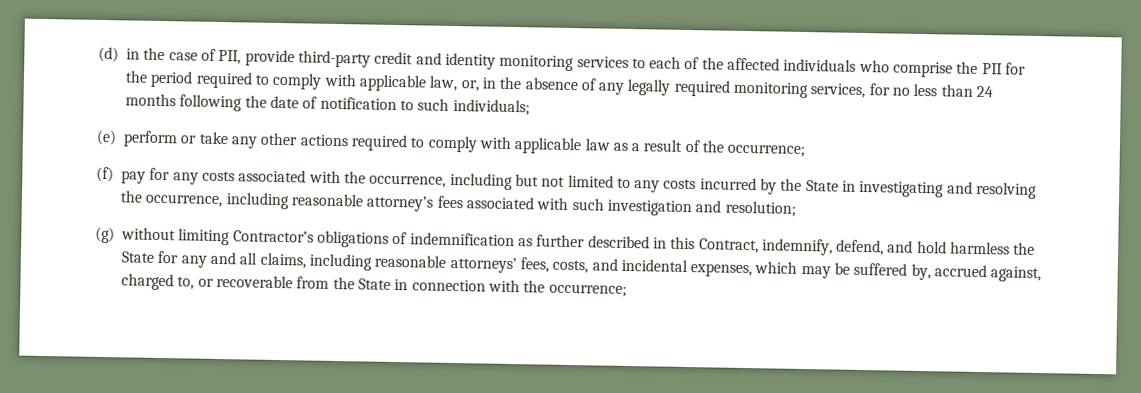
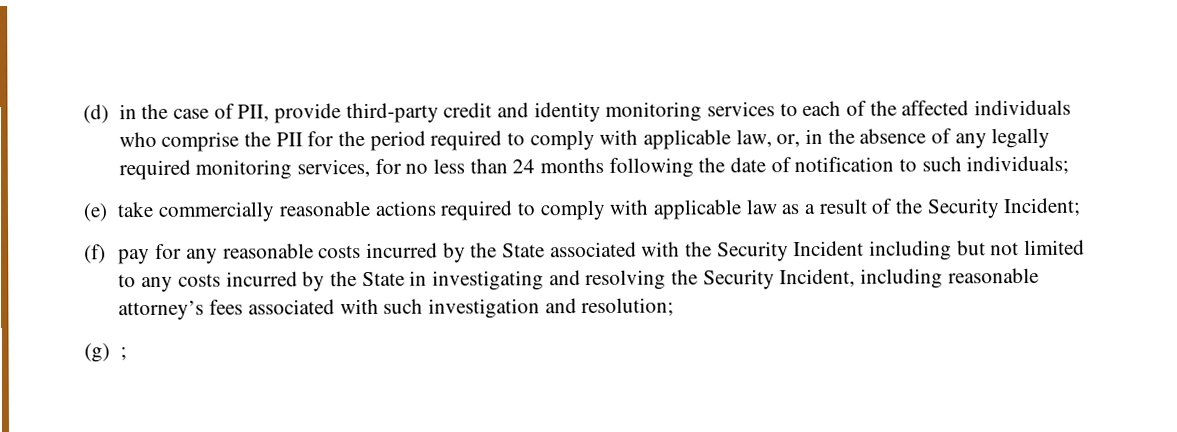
[123,130,299,149] perform or take any other -> [117,200,370,222] take commercially reasonable
[727,143,806,158] occurrence; -> [926,197,1082,219] Security Incident;
[201,170,235,182] costs -> [222,242,545,263] reasonable costs incurred by the State
[369,174,447,188] occurrence, -> [716,240,865,262] Security Incident
[145,193,223,208] occurrence, -> [702,268,856,290] Security Incident,
[121,227,1036,256] [121,250,1042,283] [121,273,627,297] without limiting Contractor’s obligations of indemnification as further described in this Contract, indemnify, defend, and hold harmless the State for any and all claims, including reasonable attorneys’ fees, costs, and incidental expenses, which may be suffered by, accrued against, charged to, or recoverable from the State in connection with the occurrence; -> [119,347,127,361] ;

